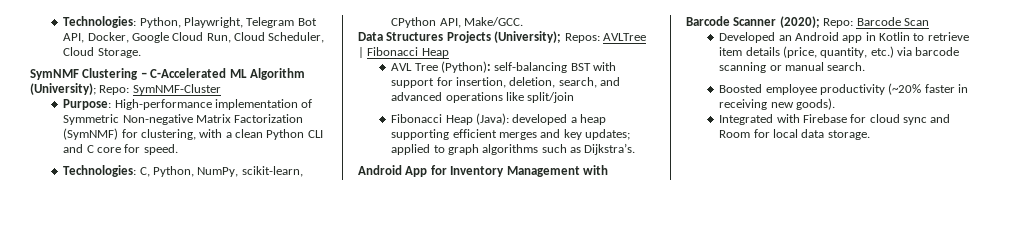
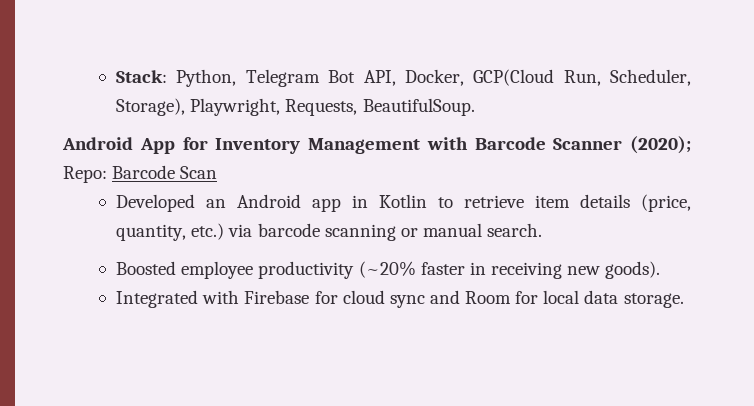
[63,16,243,28] Technologies: Python, Playwright, -> [116,69,237,87] Stack: Python,
[131,32,325,43] [63,47,141,58] [30,68,305,80] [30,83,221,95] [63,99,313,110] [63,114,304,125] [63,128,323,140] [63,144,178,155] [63,165,303,177] [391,17,523,28] [358,31,646,43] [358,47,449,58] [391,61,617,73] [391,77,621,88] [391,92,575,103] [391,113,607,125] [391,129,631,140] [391,143,636,155] Google Cloud Run, Cloud Scheduler, Cloud Storage. // SymNMF Clustering – C-Accelerated ML Algorithm (University); Repo: SymNMF-Cluster // Purpose: High-performance implementation of Symmetric Non-negative Matrix Factorization (SymNMF) for clustering, with a clean Python CLI and C core for speed. // Technologies: C, Python, NumPy, scikit-learn, CPython API, Make/GCC. // Data Structures Projects (University); Repos: AVLTree | Fibonacci Heap // AVL Tree (Python): self-balancing BST with support for insertion, deletion, search, and advanced operations like split/join // Fibonacci Heap (Java): developed a heap supporting efficient merges and key updates; applied to graph algorithms such as Dijkstra’s. -> [473,69,691,86] [116,98,475,116] GCP(Cloud Run, Scheduler, Storage), Playwright, Requests, BeautifulSoup.

